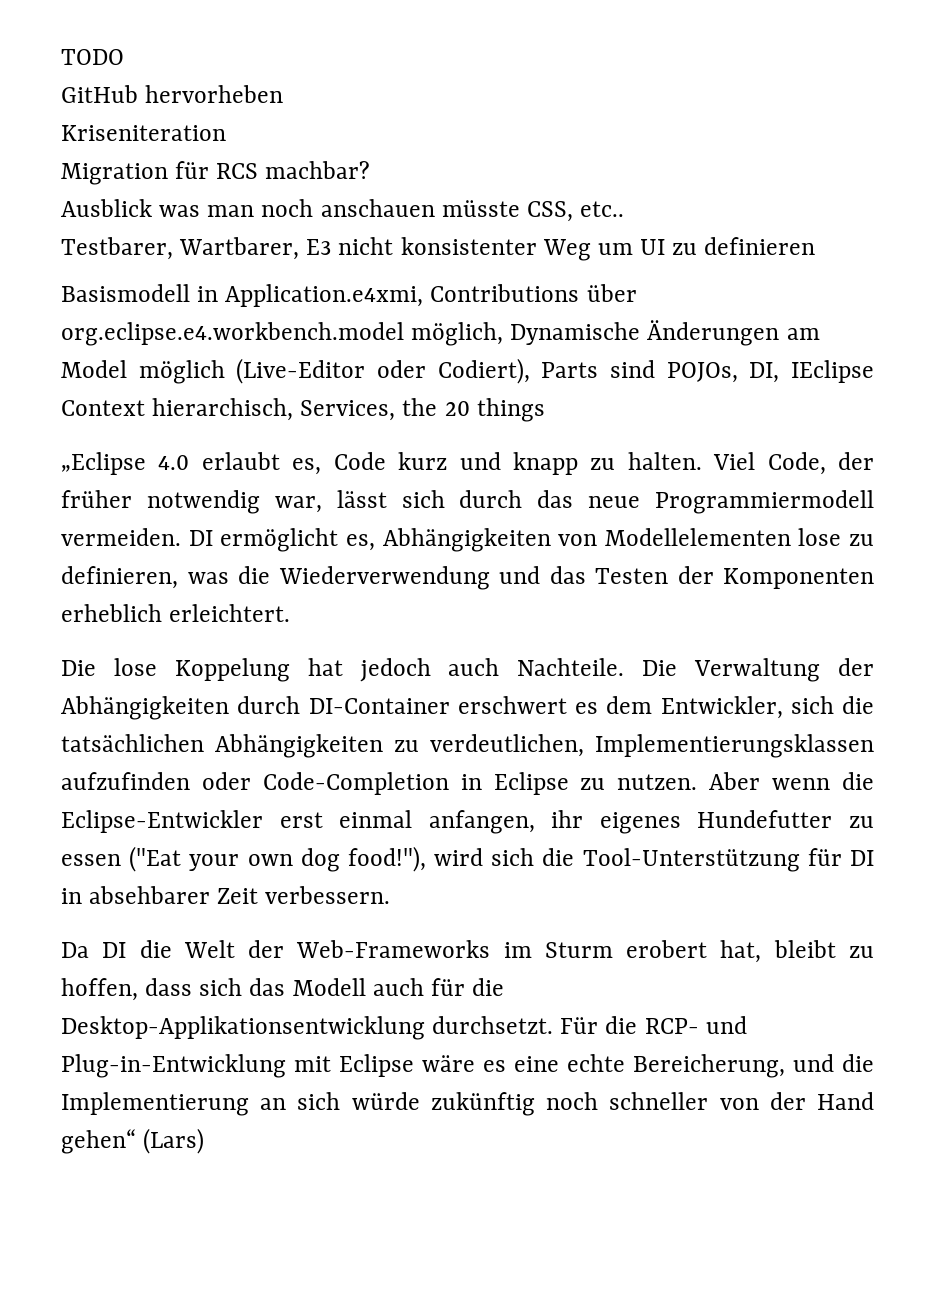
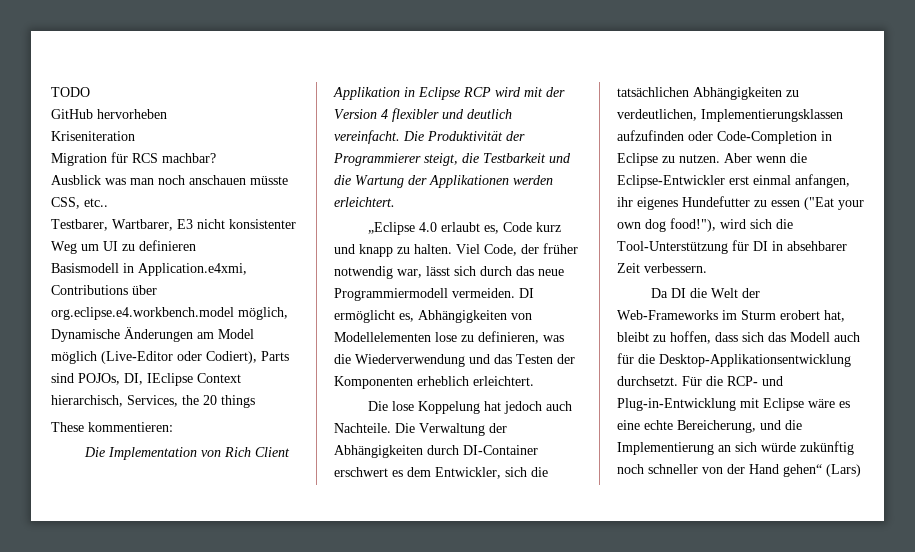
(545, 410) none -> [51,422,173,432] [84,447,291,460] [333,87,565,100] [334,108,512,122] [334,130,525,144] [333,153,571,166] [334,175,553,188] [334,197,395,207] // These kommentieren: // Die Implementation von Rich Client Applikation in Eclipse RCP wird mit der Version 4 flexibler und deutlich vereinfacht. Die Produktivität der Programmierer steigt, die Testbarkeit und die Wartung der Applikationen werden erleichtert.

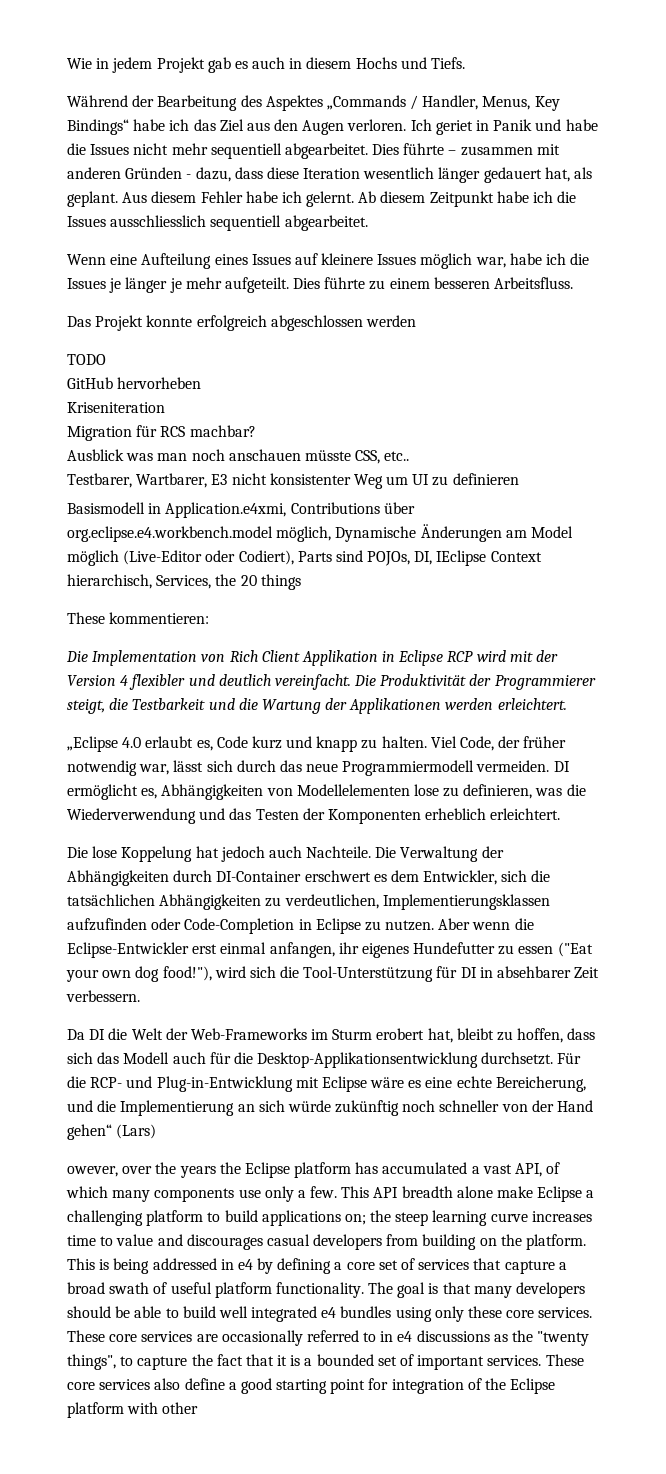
(51, 92) none -> [67,57,466,73] [67,95,560,111] [67,119,598,135] [67,143,560,159] [67,167,593,183] [67,191,577,207] [67,215,368,231] [67,253,590,269] [67,277,574,293] [67,315,416,331] Wie in jedem Projekt gab es auch in diesem Hochs und Tiefs. // Während der Bearbeitung des Aspektes „Commands / Handler, Menus, Key Bindings“ habe ich das Ziel aus den Augen verloren. Ich geriet in Panik und habe die Issues nicht mehr sequentiell abgearbeitet. Dies führte – zusammen mit anderen Gründen - dazu, dass diese Iteration wesentlich länger gedauert hat, als geplant. Aus diesem Fehler habe ich gelernt. Ab diesem Zeitpunkt habe ich die Issues ausschliesslich sequentiell abgearbeitet. // Wenn eine Aufteilung eines Issues auf kleinere Issues möglich war, habe ich die Issues je länger je mehr aufgeteilt. Dies führte zu einem besseren Arbeitsfluss. // Das Projekt konnte erfolgreich abgeschlossen werden //
(861, 470) none -> [67,1162,561,1178] [66,1186,595,1202] [67,1210,592,1226] [67,1234,587,1250] [67,1258,567,1274] [67,1282,586,1298] [67,1306,593,1322] [67,1330,590,1346] [67,1354,584,1370] [67,1378,556,1394] [67,1402,199,1418] // owever, over the years the Eclipse platform has accumulated a vast API, of which many components use only a few. This API breadth alone make Eclipse a challenging platform to build applications on; the steep learning curve increases time to value and discourages casual developers from building on the platform. This is being addressed in e4 by defining a core set of services that capture a broad swath of useful platform functionality. The goal is that many developers should be able to build well integrated e4 bundles using only these core services. These core services are occasionally referred to in e4 discussions as the "twenty things", to capture the fact that it is a bounded set of important services. These core services also define a good starting point for integration of the Eclipse platform with other

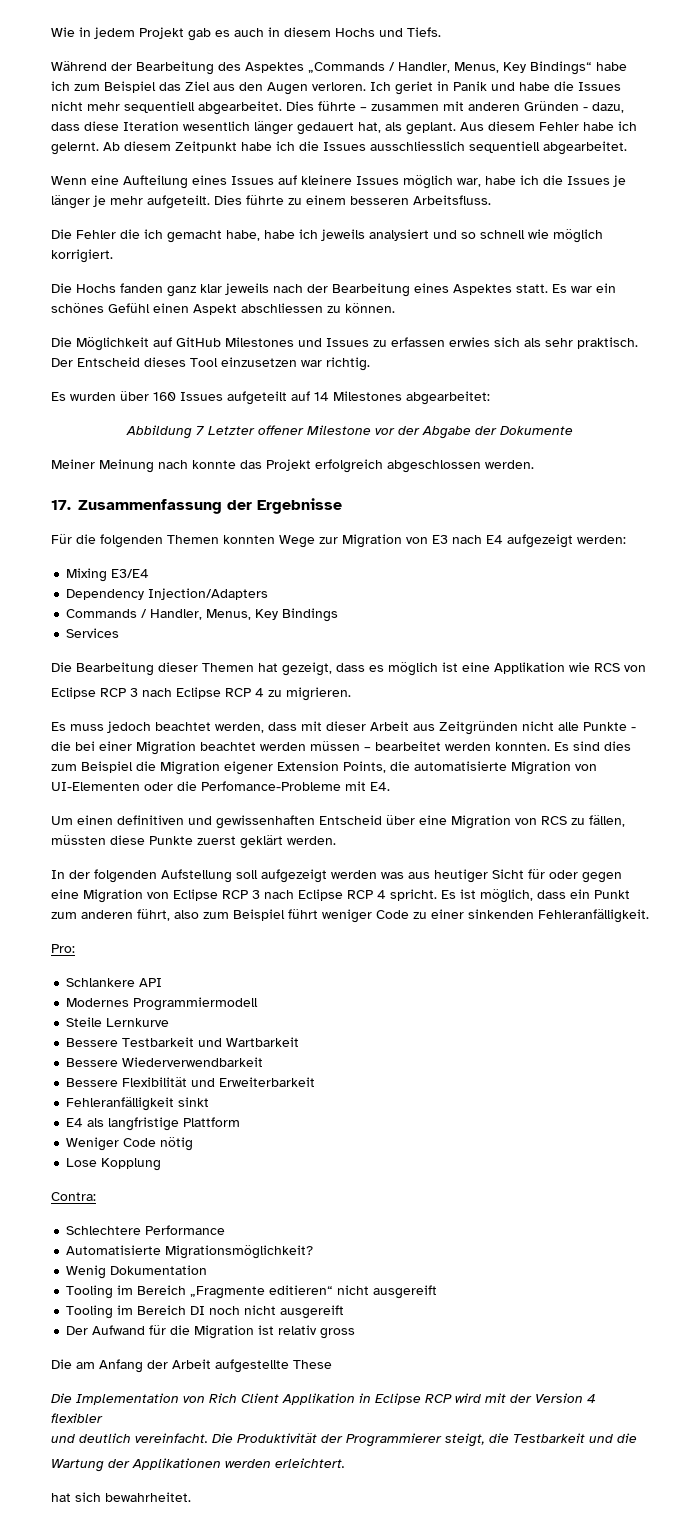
(190, 125) none -> [74,81,156,93] zum Beispiel
[67,315,416,331] [67,354,106,365] [67,377,202,389] [67,402,165,413] [67,425,256,441] [67,449,410,464] [67,473,519,489] [67,502,415,518] [67,524,573,542] [67,550,542,566] [67,574,301,590] [67,612,210,624] Das Projekt konnte erfolgreich abgeschlossen werden // TODO // GitHub hervorheben // Kriseniteration // Migration für RCS machbar? // Ausblick was man noch anschauen müsste CSS, etc.. // Testbarer, Wartbarer, E3 nicht konsistenter Weg um UI zu definieren // Basismodell in Application.e4xmi, Contributions über org.eclipse.e4.workbench.model möglich, Dynamische Änderungen am Model möglich (Live-Editor oder Codiert), Parts sind POJOs, DI, IEclipse Context hierarchisch, Services, the 20 things // These kommentieren: -> [51,229,603,243] [51,249,113,263] [51,283,616,297] [51,303,395,315] [51,337,638,351] [51,357,370,371] [51,391,490,405] [126,425,573,439] [51,459,534,473] [51,498,343,514] [51,534,626,548] [66,568,150,582] [66,588,269,600] [66,608,339,622] [66,628,120,638] [51,662,646,676] [51,687,351,701] [51,721,636,735] [51,741,631,755] [51,761,597,775] [51,781,390,791] [51,815,625,829] [51,835,336,849] [51,869,622,883] [51,889,630,903] [51,909,649,923] [51,944,75,953] [66,978,163,987] [66,997,259,1011] [66,1017,170,1027] [66,1037,300,1047] [66,1057,264,1067] [66,1077,316,1087] [66,1097,210,1111] [66,1117,241,1131] [66,1137,194,1151] [66,1158,162,1171] [51,1192,96,1201] [66,1225,226,1235] [66,1245,314,1259] [66,1265,208,1279] [66,1285,438,1299] [66,1305,345,1319] [66,1325,356,1339] [51,1359,332,1373] Die Fehler die ich gemacht habe, habe ich jeweils analysiert und so schnell wie möglich korrigiert. // Die Hochs fanden ganz klar jeweils nach der Bearbeitung eines Aspektes statt. Es war ein schönes Gefühl einen Aspekt abschliessen zu können. // Die Möglichkeit auf GitHub Milestones und Issues zu erfassen erwies sich als sehr praktisch. Der Entscheid dieses Tool einzusetzen war richtig. // Es wurden über 160 Issues aufgeteilt auf 14 Milestones abgearbeitet: // Abbildung 7 Letzter offener Milestone vor der Abgabe der Dokumente // Meiner Meinung nach konnte das Projekt erfolgreich abgeschlossen werden. // 17. Zusammenfassung der Ergebnisse // Für die folgenden Themen konnten Wege zur Migration von E3 nach E4 aufgezeigt werden: // Mixing E3/E4 // Dependency Injection/Adapters // Commands / Handler, Menus, Key Bindings // Services // Die Bearbeitung dieser Themen hat gezeigt, dass es möglich ist eine Applikation wie RCS von // Eclipse RCP 3 nach Eclipse RCP 4 zu migrieren. // Es muss jedoch beachtet werden, dass mit dieser Arbeit aus Zeitgründen nicht alle Punkte - die bei einer Migration beachtet werden müssen – bearbeitet werden konnten. Es sind dies zum Beispiel die Migration eigener Extension Points, die automatisierte Migration von UI-Elementen oder die Perfomance-Probleme mit E4. // Um einen definitiven und gewissenhaften Entscheid über eine Migration von RCS zu fällen, müssten diese Punkte zuerst geklärt werden. // In der folgenden Aufstellung soll aufgezeigt werden was aus heutiger Sicht für oder gegen eine Migration von Eclipse RCP 3 nach Eclipse RCP 4 spricht. Es ist möglich, dass ein Punkt zum anderen führt, also zum Beispiel führt weniger Code zu einer sinkenden Fehleranfälligkeit. // Pro: // Schlankere API // Modernes Programmiermodell // Steile Lernkurve // Bessere Testbarkeit und Wartbarkeit // Bessere Wiederverwendbarkeit // Bessere Flexibilität und Erweiterbarkeit // Fehleranfälligkeit sinkt // E4 als langfristige Plattform // Weniger Code nötig // Lose Kopplung // Contra: // Schlechtere Performance // Automatisierte Migrationsmöglichkeit? // Wenig Dokumentation // Tooling im Bereich „Fragmente editieren“ nicht ausgereift // Tooling im Bereich DI noch nicht ausgereift // Der Aufwand für die Migration ist relativ gross // Die am Anfang der Arbeit aufgestellte These
(186, 682) none -> (103, 1418) //
(258, 704) none -> (637, 1438) //
[67,736,567,752] [67,760,570,776] [67,784,586,800] [67,808,561,824] [67,846,504,862] [67,870,551,886] [67,894,550,910] [67,918,534,934] [67,942,593,958] [66,966,600,982] [66,990,140,1002] [67,1028,596,1043] [67,1052,582,1068] [67,1076,586,1092] [67,1100,594,1116] [67,1124,157,1140] [67,1162,561,1178] [66,1186,595,1202] [67,1210,592,1226] [67,1234,587,1250] [67,1258,567,1274] [67,1282,586,1298] [67,1306,593,1322] [67,1330,590,1346] [67,1354,584,1370] [67,1378,556,1394] [67,1402,199,1418] „Eclipse 4.0 erlaubt es, Code kurz und knapp zu halten. Viel Code, der früher notwendig war, lässt sich durch das neue Programmiermodell vermeiden. DI ermöglicht es, Abhängigkeiten von Modellelementen lose zu definieren, was die Wiederverwendung und das Testen der Komponenten erheblich erleichtert. // Die lose Koppelung hat jedoch auch Nachteile. Die Verwaltung der Abhängigkeiten durch DI-Container erschwert es dem Entwickler, sich die tatsächlichen Abhängigkeiten zu verdeutlichen, Implementierungsklassen aufzufinden oder Code-Completion in Eclipse zu nutzen. Aber wenn die Eclipse-Entwickler erst einmal anfangen, ihr eigenes Hundefutter zu essen ("Eat your own dog food!"), wird sich die Tool-Unterstützung für DI in absehbarer Zeit verbessern. // Da DI die Welt der Web-Frameworks im Sturm erobert hat, bleibt zu hoffen, dass sich das Modell auch für die Desktop-Applikationsentwicklung durchsetzt. Für die RCP- und Plug-in-Entwicklung mit Eclipse wäre es eine echte Bereicherung, und die Implementierung an sich würde zukünftig noch schneller von der Hand gehen“ (Lars) // owever, over the years the Eclipse platform has accumulated a vast API, of which many components use only a few. This API breadth alone make Eclipse a challenging platform to build applications on; the steep learning curve increases time to value and discourages casual developers from building on the platform. This is being addressed in e4 by defining a core set of services that capture a broad swath of useful platform functionality. The goal is that many developers should be able to build well integrated e4 bundles using only these core services. These core services are occasionally referred to in e4 discussions as the "twenty things", to capture the fact that it is a bounded set of important services. These core services also define a good starting point for integration of the Eclipse platform with other -> [51,1492,191,1502] hat sich bewahrheitet.

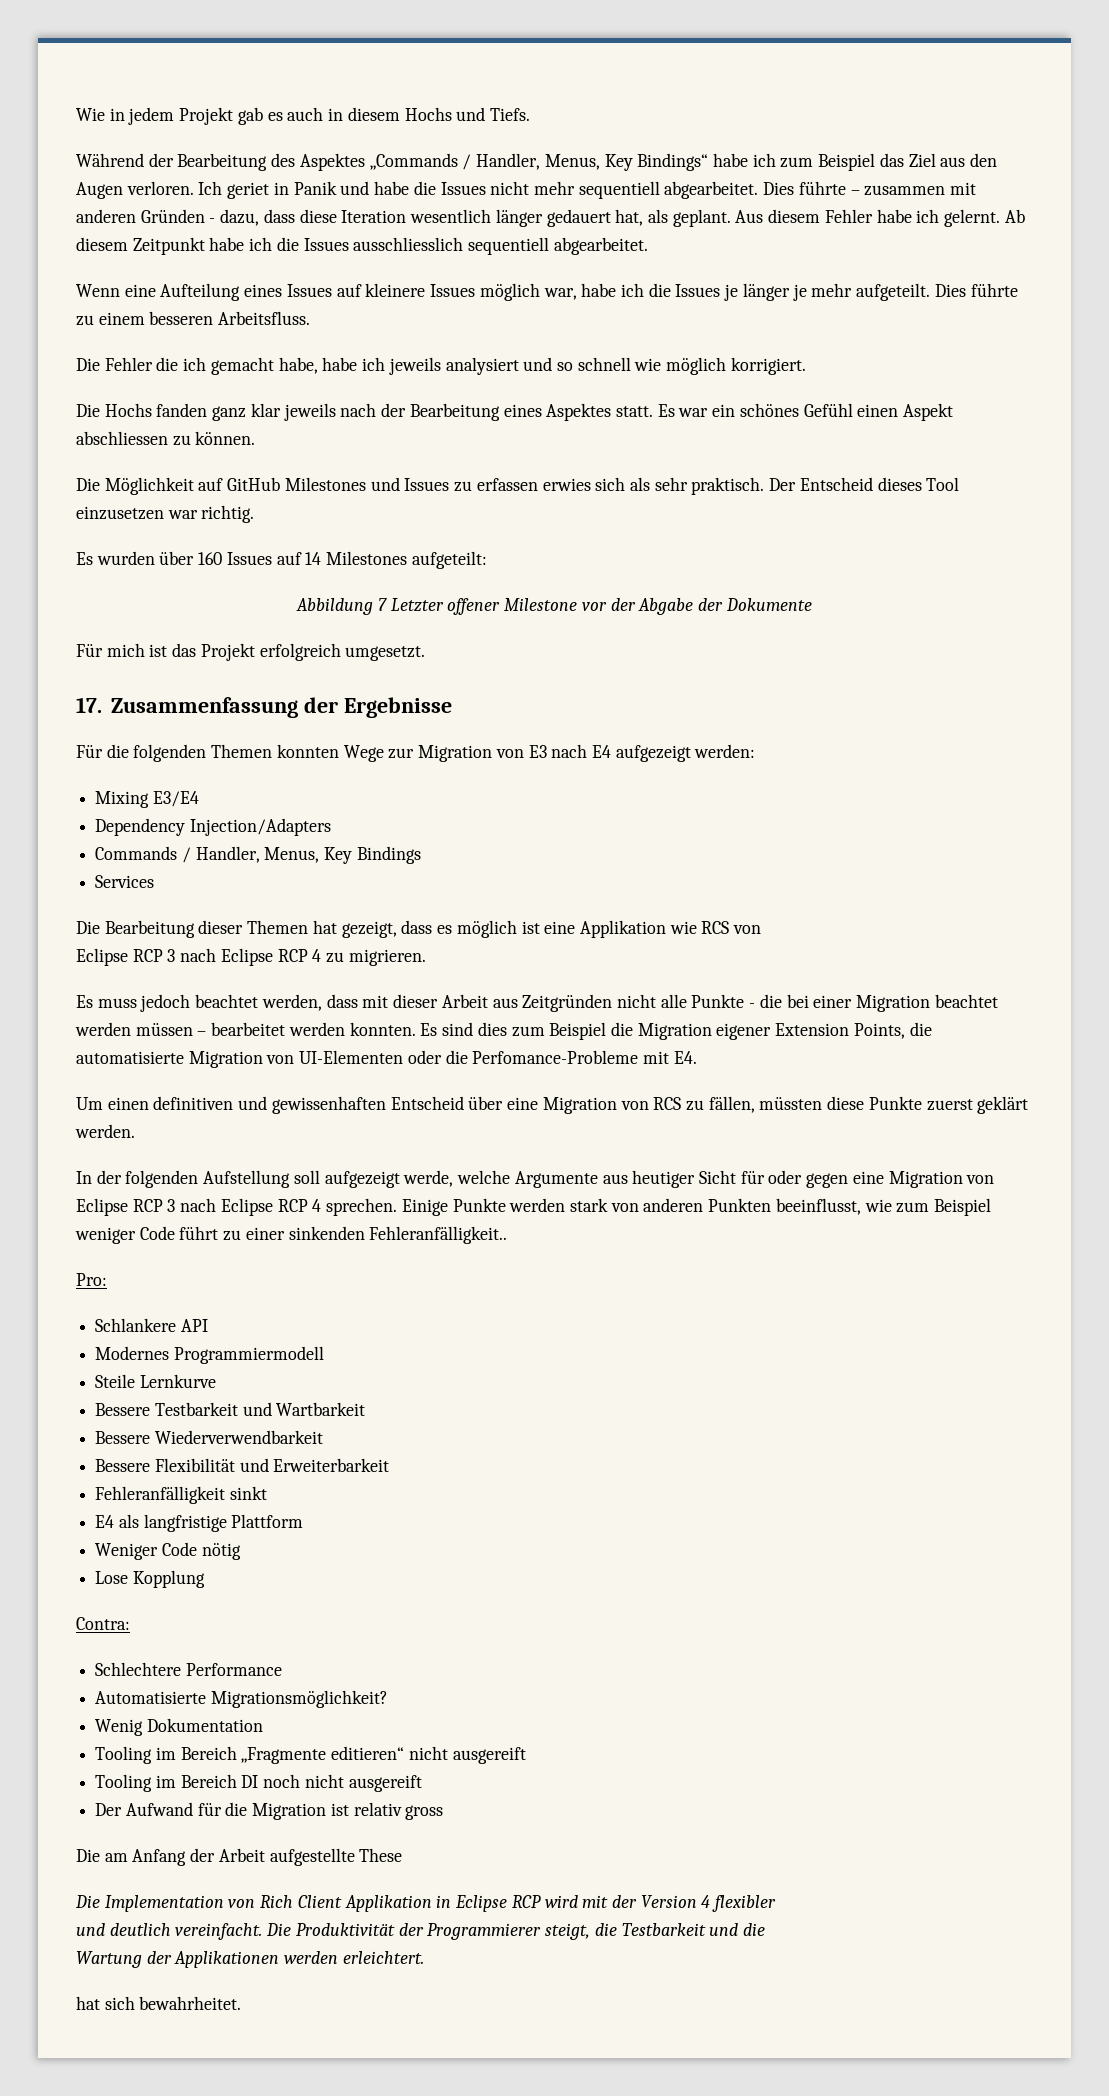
[227,391,287,405] aufgeteilt -> (272, 558) none
[406,391,490,405] abgearbeitet: -> [411,551,487,569] aufgeteilt:
[51,459,236,473] Meiner Meinung nach konnte -> [76,643,168,657] Für mich ist
[387,460,534,473] abgeschlossen werden. -> [345,646,426,661] umgesetzt.
[331,870,404,879] werden was -> [403,1170,598,1188] werde, welche Argumente
[390,889,630,903] [51,909,318,921] spricht. Es ist möglich, dass ein Punkt zum anderen führt, also zum Beispiel führt -> [326,1198,992,1216] sprechen. Einige Punkte werden stark von anderen Punkten beeinflusst, wie zum Beispiel
(409, 914) none -> [179,1226,219,1240] führt
[538,909,649,923] Fehleranfälligkeit. -> [369,1226,508,1244] Fehleranfälligkeit..

